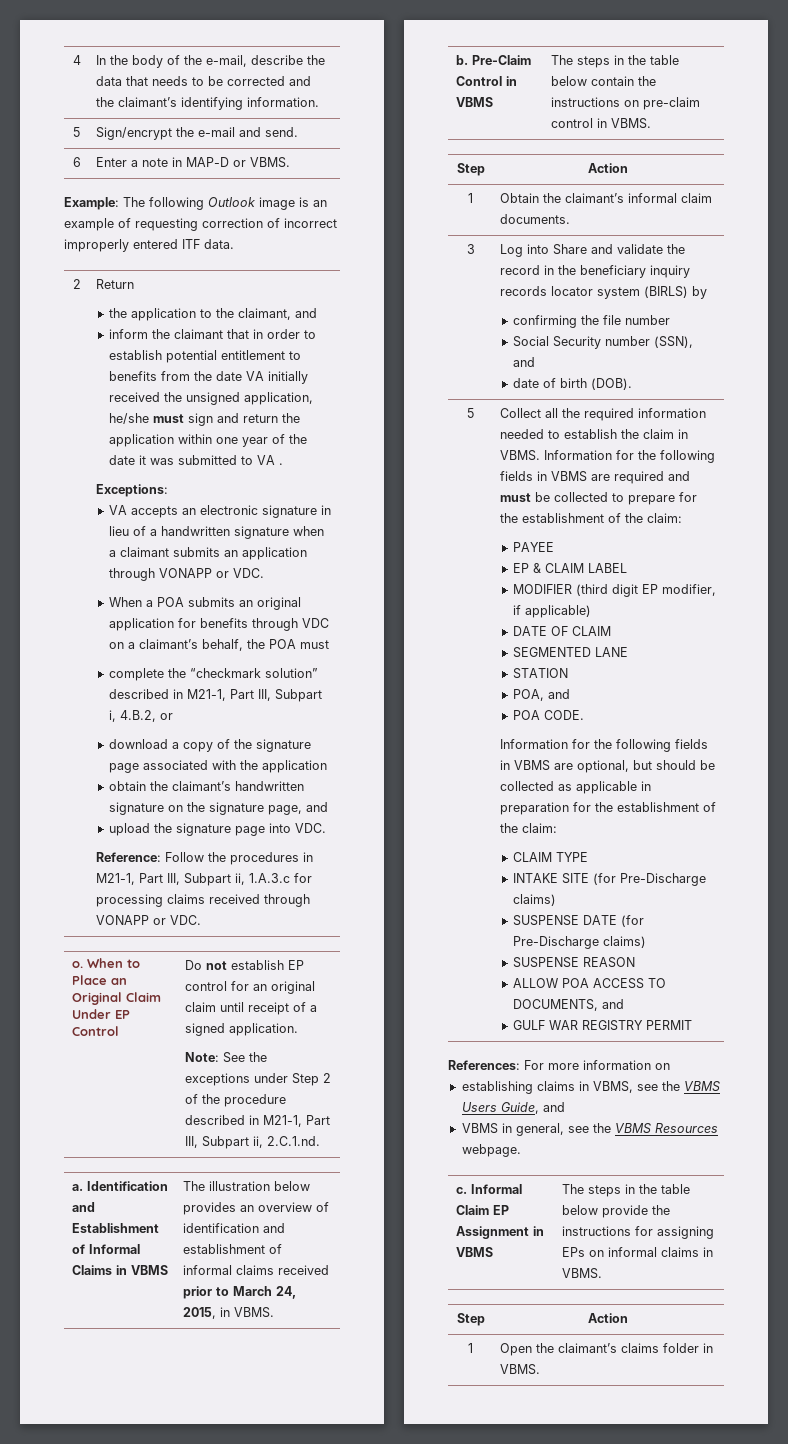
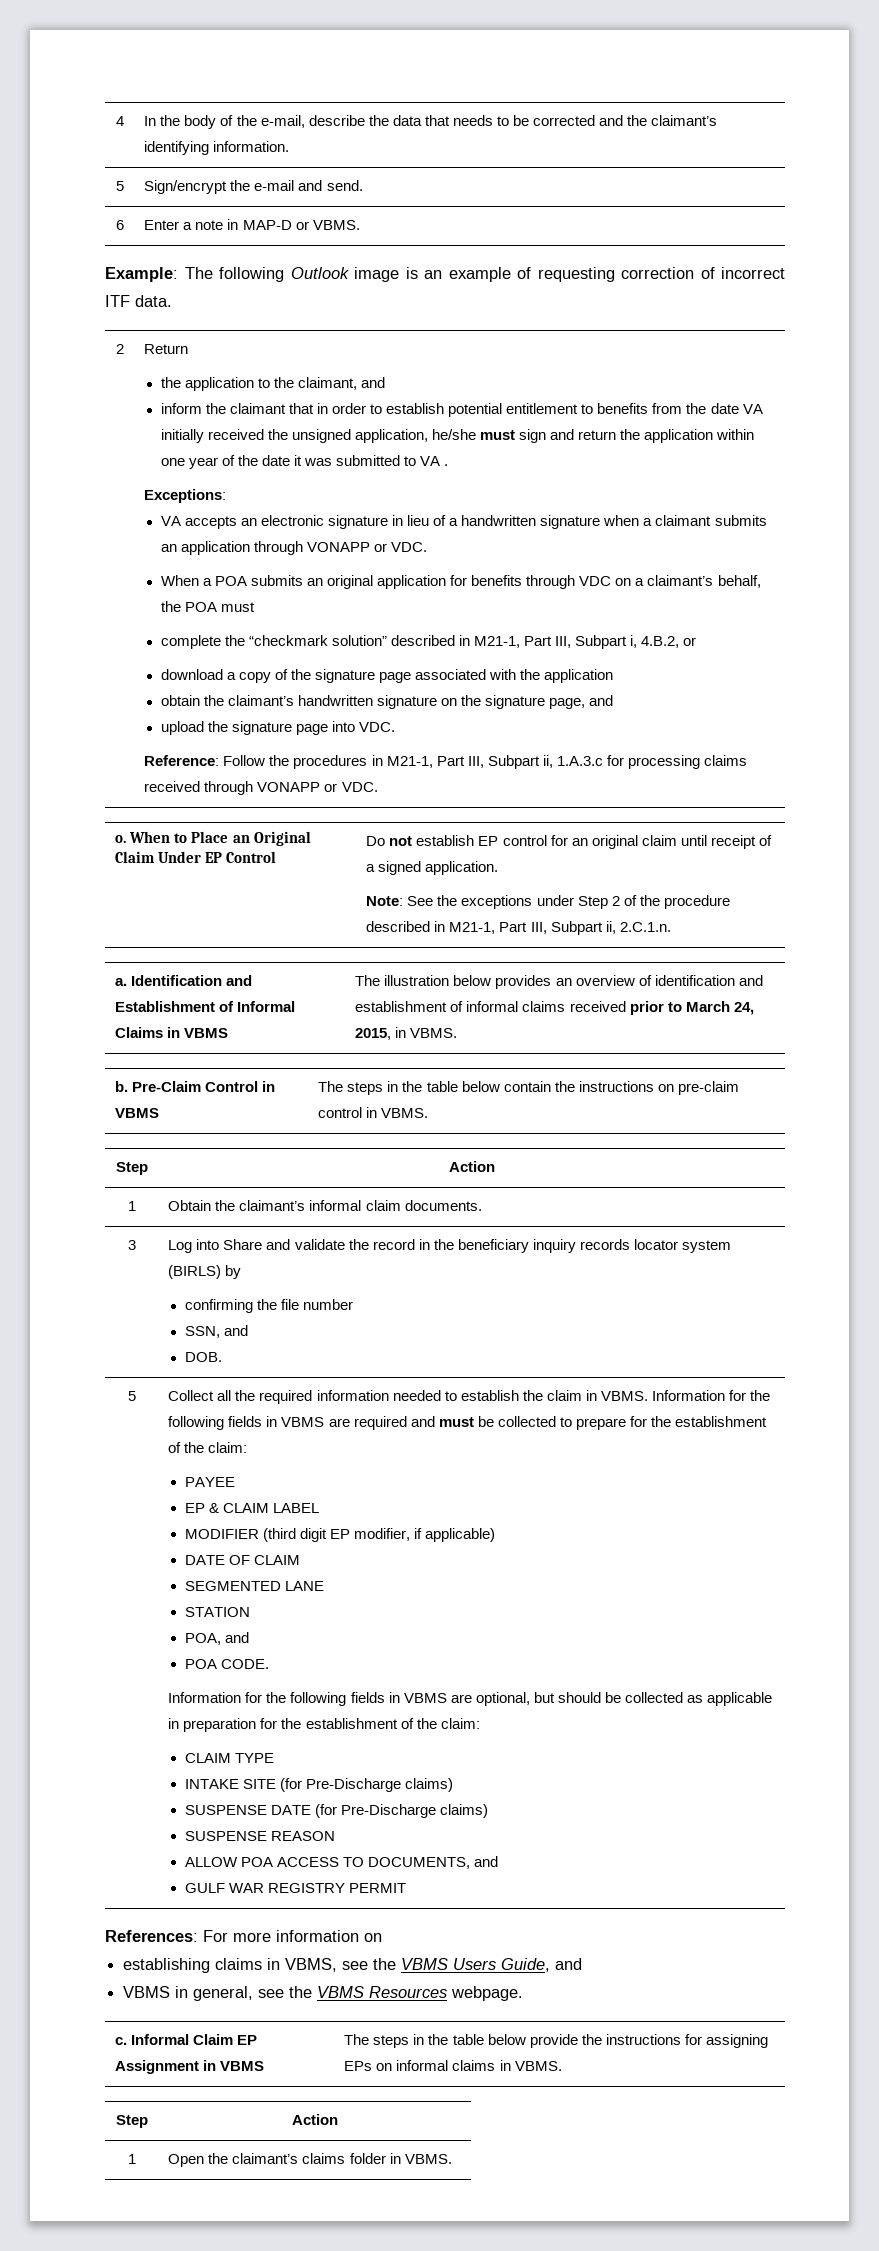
[64,239,178,252] improperly entered -> (785, 273) none
[266,1136,320,1146] 2.C.1.nd. -> [619,922,671,932] 2.C.1.n.
[513,336,694,349] [513,357,536,367] [513,378,633,390] Social Security number (SSN), and // date of birth (DOB). -> [184,1325,248,1338] [184,1352,222,1362] SSN, and // DOB.

